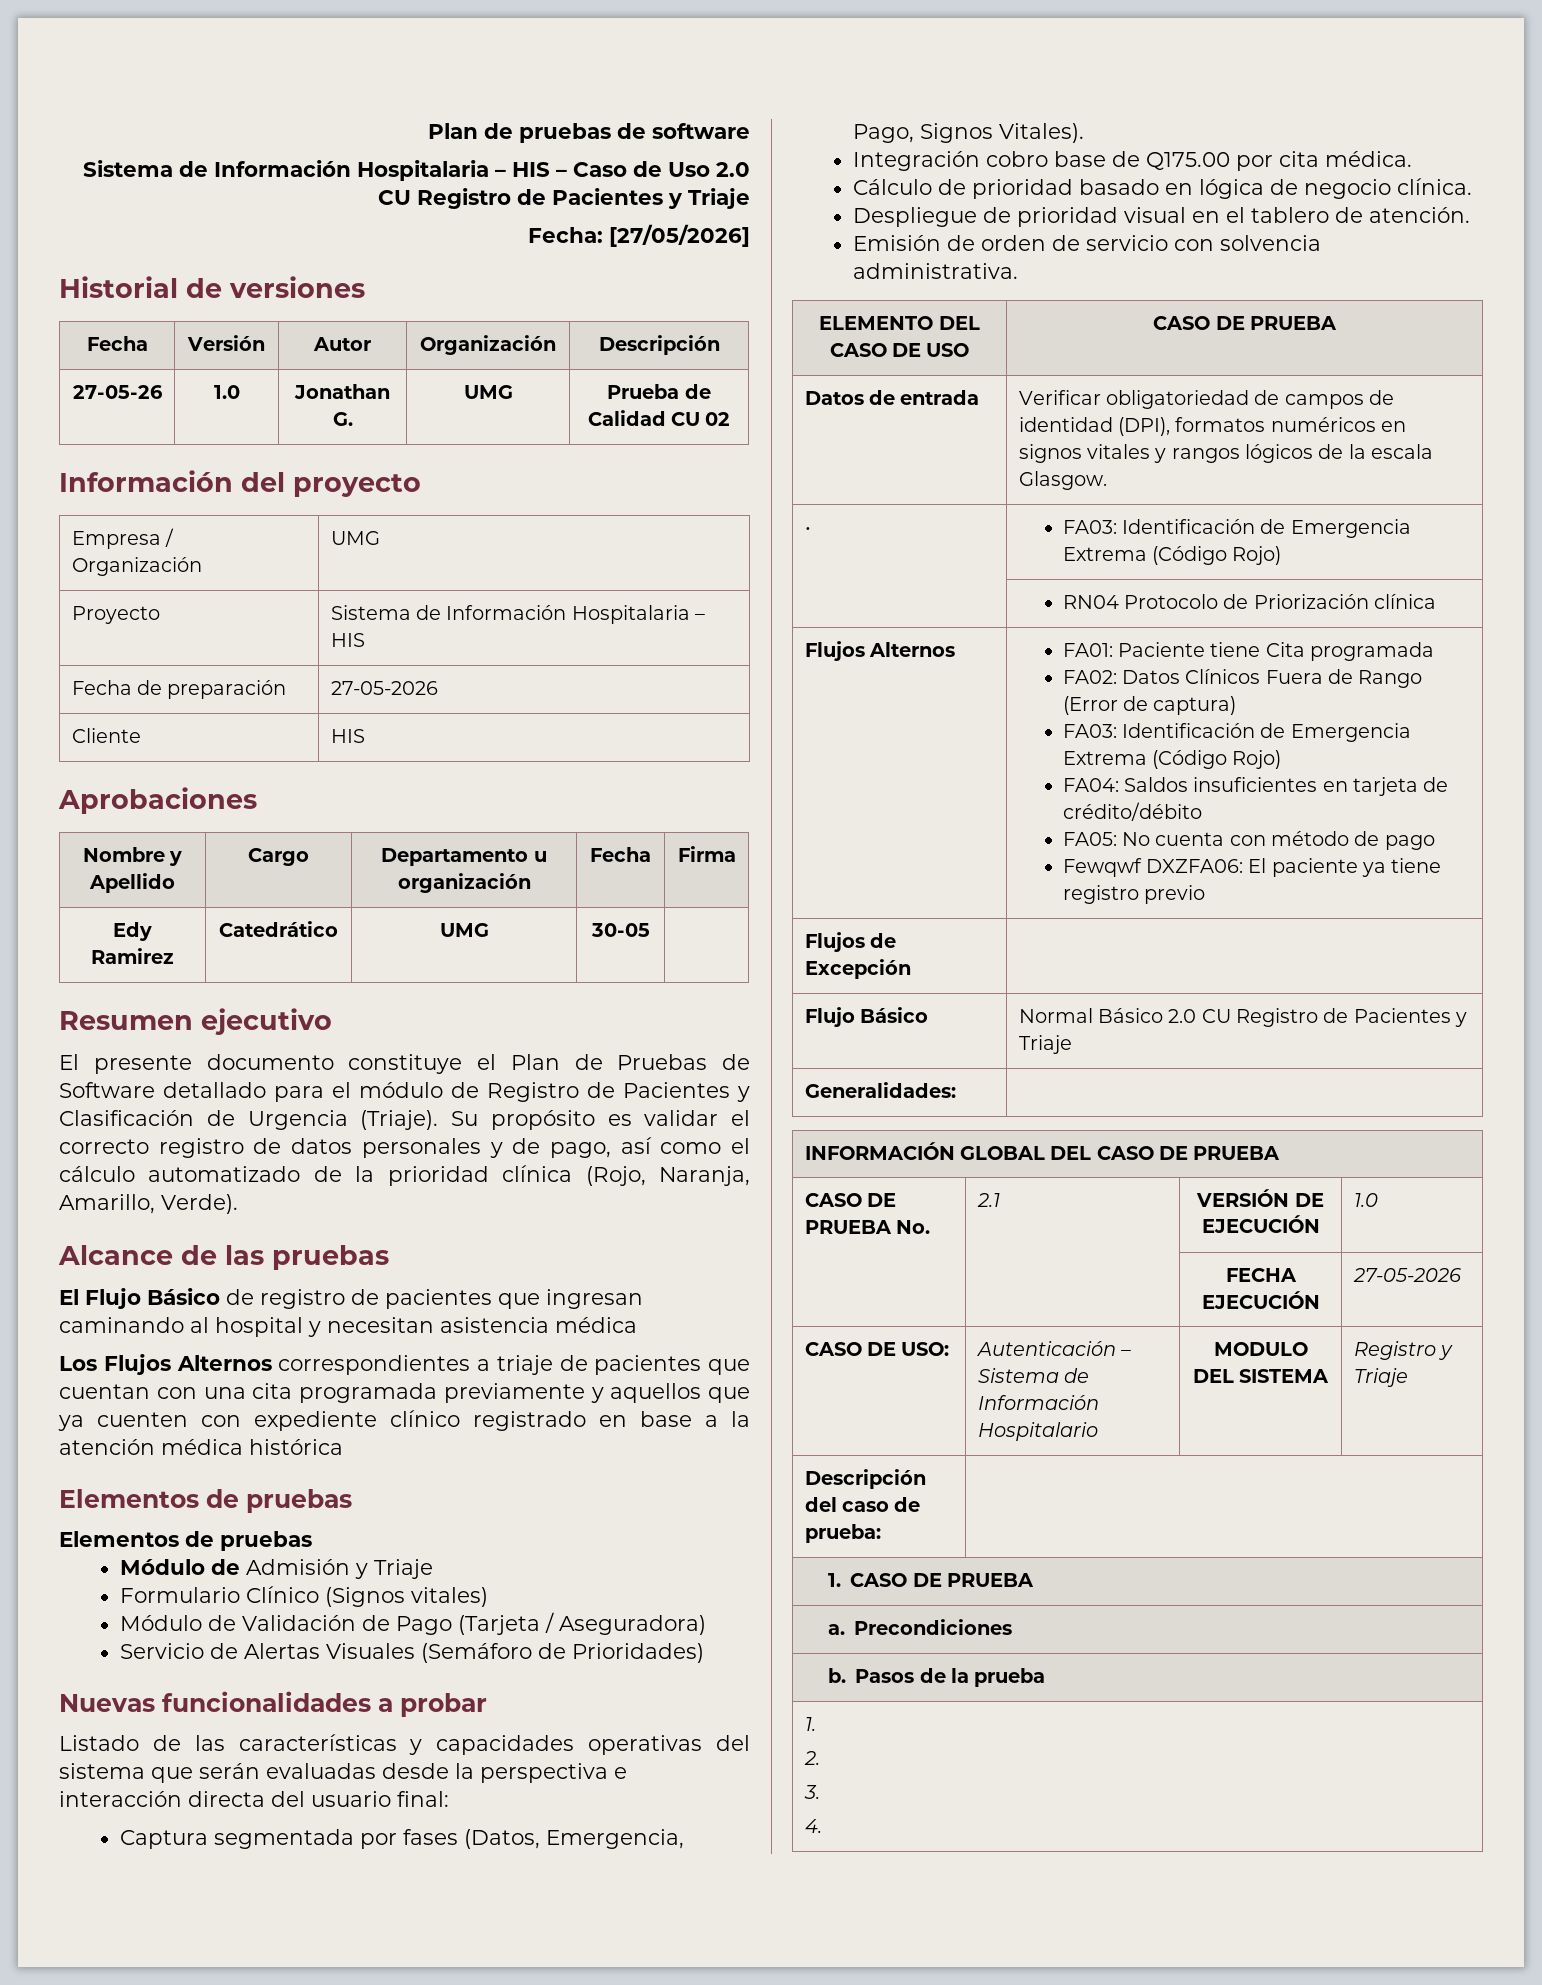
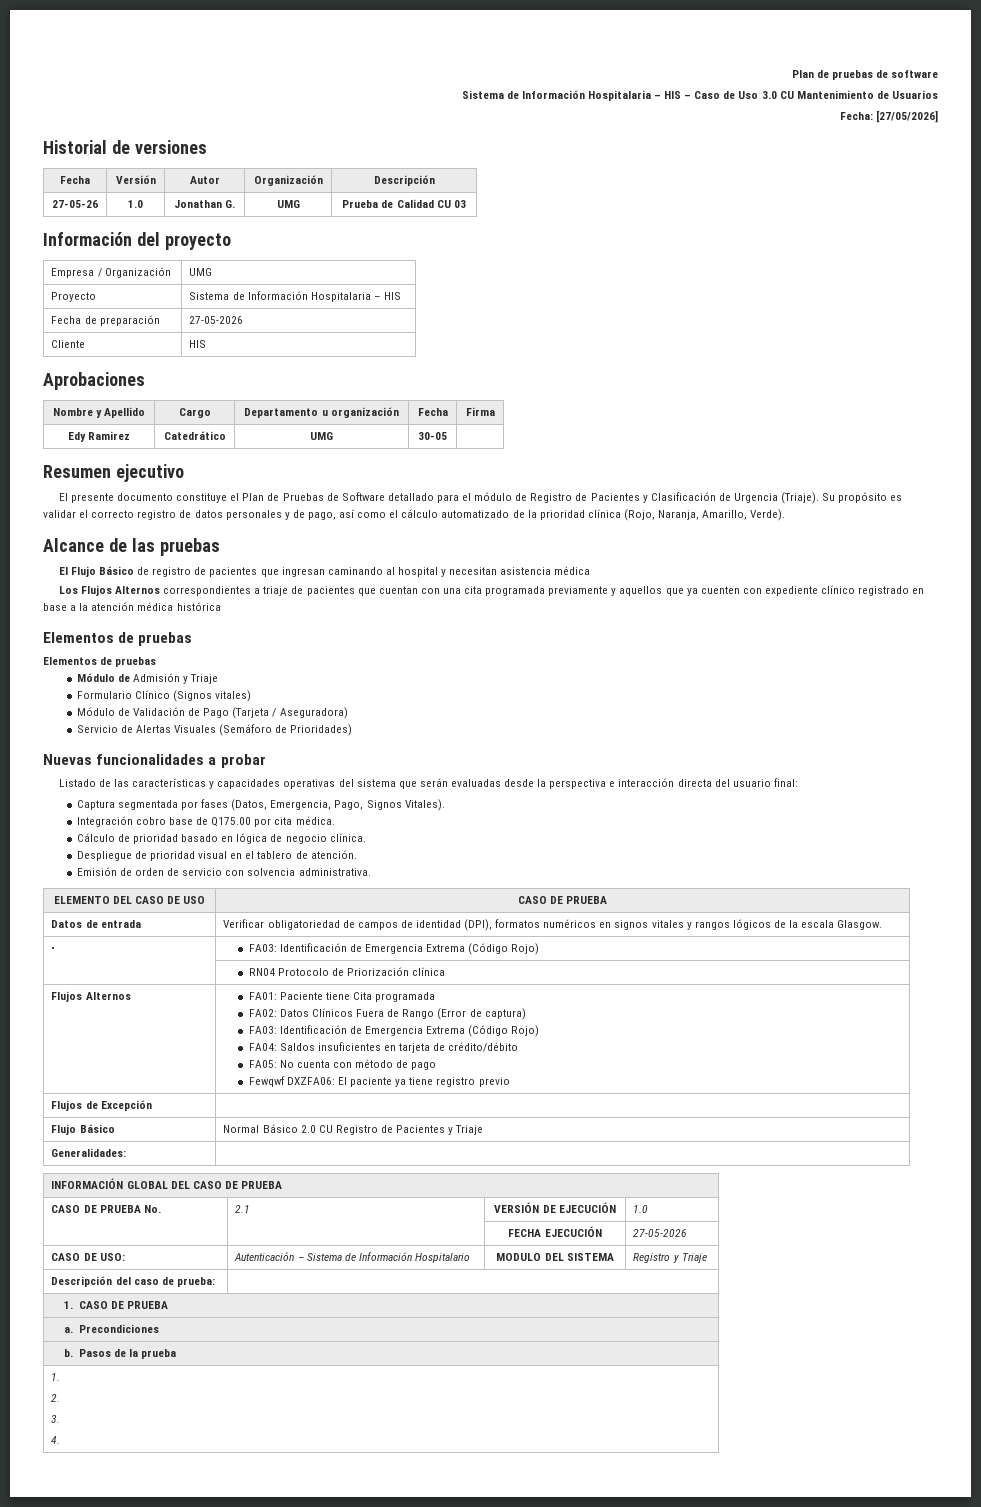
[716,162,750,177] [378,188,750,209] 2.0 CU Registro de Pacientes y Triaje -> [761,90,939,99] 3.0 CU Mantenimiento de Usuarios
[705,412,731,426] 02 -> [453,200,466,208] 03

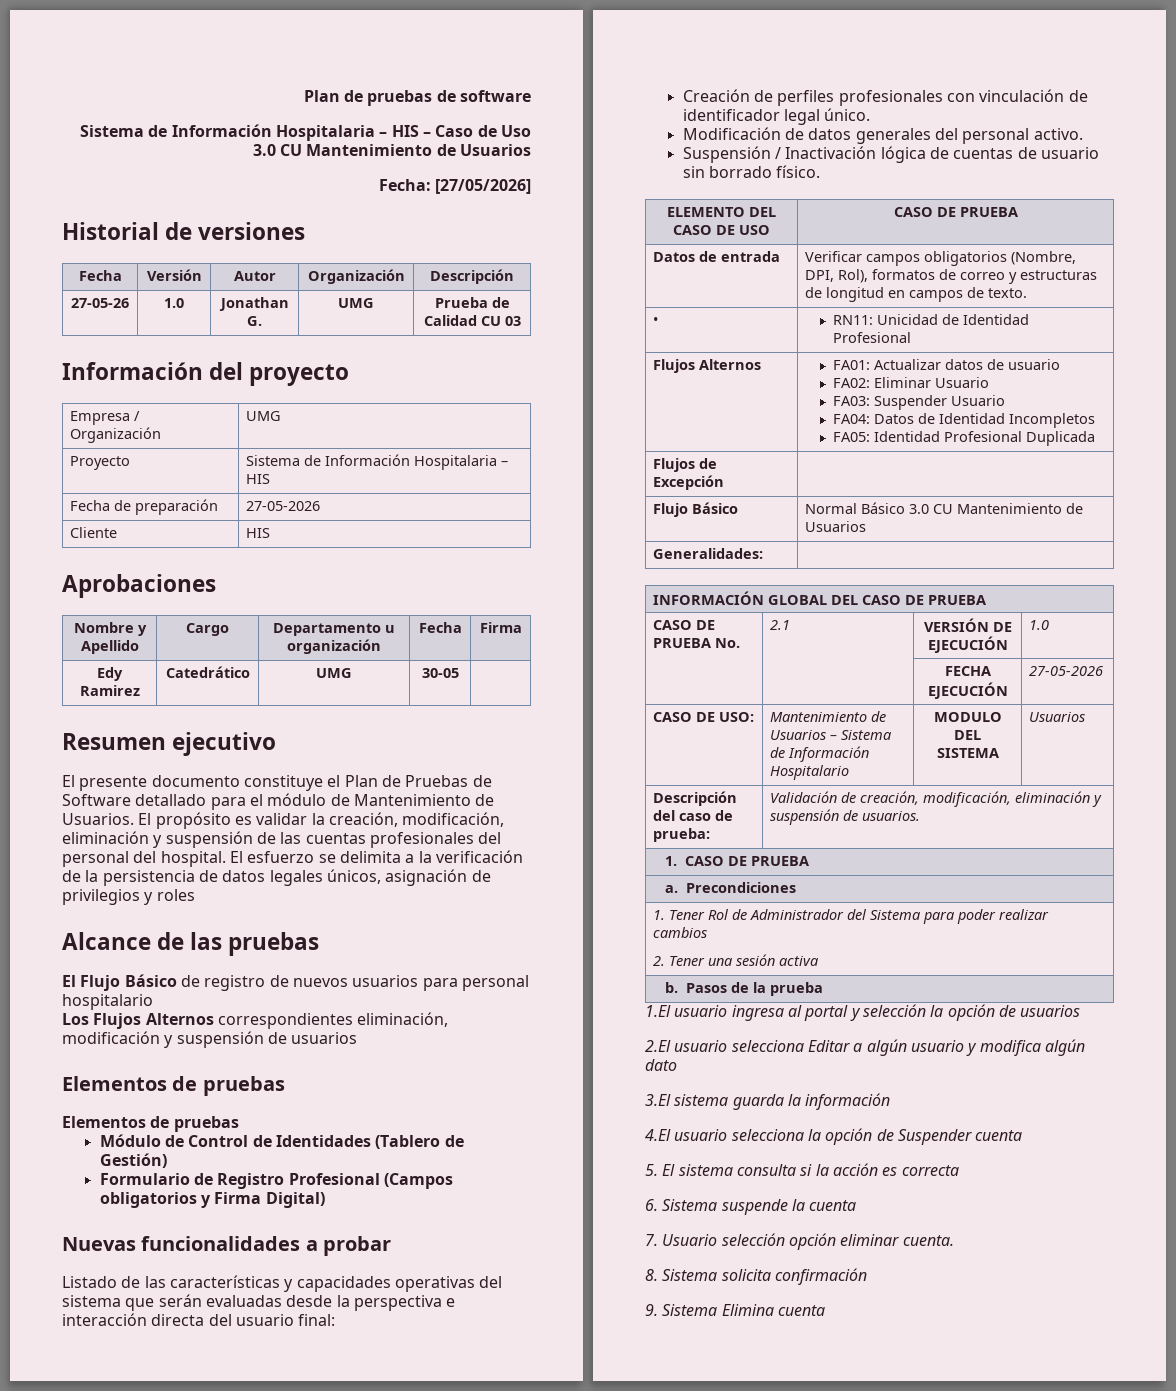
[530,492,903,504] [43,509,786,521] Registro de Pacientes y Clasificación de Urgencia (Triaje). Su propósito es validar el correcto registro de datos personales y de pago, así como el cálculo automatizado de la prioridad clínica (Rojo, Naranja, Amarillo, Verde). -> [353,794,495,806] [62,812,505,829] [62,831,502,848] [62,850,523,867] [62,869,491,886] [62,889,195,905] Mantenimiento de Usuarios. El propósito es validar la creación, modificación, eliminación y suspensión de las cuentas profesionales del personal del hospital. El esfuerzo se delimita a la verificación de la persistencia de datos legales únicos, asignación de privilegios y roles
[209,566,591,577] [58,585,925,596] [43,602,221,611] pacientes que ingresan caminando al hospital y necesitan asistencia médica // Los Flujos Alternos correspondientes a triaje de pacientes que cuentan con una cita programada previamente y aquellos que ya cuenten con expediente clínico registrado en base a la atención médica histórica -> [292,975,529,991] [62,994,153,1010] [62,1012,449,1029] [62,1031,358,1048] nuevos usuarios para personal hospitalario // Los Flujos Alternos correspondientes eliminación, modificación y suspensión de usuarios
[133,673,219,684] [76,690,252,702] [76,707,348,719] [76,724,353,736] Admisión y Triaje // Formulario Clínico (Signos vitales) // Módulo de Validación de Pago (Tarjeta / Aseguradora) // Servicio de Alertas Visuales (Semáforo de Prioridades) -> [188,1135,464,1149] [99,1153,167,1168] [99,1173,453,1189] [99,1192,325,1208] Control de Identidades (Tablero de Gestión) // Formulario de Registro Profesional (Campos obligatorios y Firma Digital)
[76,799,445,811] [76,816,335,827] [76,833,366,844] [76,850,357,861] [76,867,371,876] Captura segmentada por fases (Datos, Emergencia, Pago, Signos Vitales). // Integración cobro base de Q175.00 por cita médica. // Cálculo de prioridad basado en lógica de negocio clínica. // Despliegue de prioridad visual en el tablero de atención. // Emisión de orden de servicio con solvencia administrativa. -> [682,89,1088,106] [682,108,871,125] [682,127,1083,144] [682,146,1099,163] [682,165,821,178] Creación de perfiles profesionales con vinculación de identificador legal único. // Modificación de datos generales del personal activo. // Suspensión / Inactivación lógica de cuentas de usuario sin borrado físico.
[267,919,883,931] [51,946,56,952] [248,943,540,955] [248,967,446,976] [51,991,131,1002] [248,992,436,1002] [248,1008,526,1020] [248,1025,540,1037] [248,1042,519,1053] [248,1059,437,1070] [248,1076,510,1087] obligatoriedad de campos de identidad (DPI), formatos numéricos en signos vitales y rangos lógicos de la escala Glasgow. // • | FA03: Identificación de Emergencia Extrema (Código Rojo) // | RN04 Protocolo de Priorización clínica // Flujos Alternos | FA01: Paciente tiene Cita programada // FA02: Datos Clínicos Fuera de Rango (Error de captura) // FA03: Identificación de Emergencia Extrema (Código Rojo) // FA04: Saldos insuficientes en tarjeta de crédito/débito // FA05: No cuenta con método de pago // Fewqwf DXZFA06: El paciente ya tiene registro previo -> [866,251,1077,266] [805,269,1098,284] [805,287,1028,302] [653,317,659,325] [833,314,1030,325] [833,332,912,343] [653,359,762,373] [833,359,1061,370] [833,377,990,388] [833,395,1006,410] [833,413,1096,428] [833,431,1096,446] campos obligatorios (Nombre, DPI, Rol), formatos de correo y estructuras de longitud en campos de texto. // • | RN11: Unicidad de Identidad Profesional // Flujos Alternos | FA01: Actualizar datos de usuario // FA02: Eliminar Usuario // FA03: Suspender Usuario // FA04: Datos de Identidad Incompletos // FA05: Identidad Profesional Duplicada
[300,1125,484,1135] 2.0 CU Registro de Pacientes y Triaje -> [909,503,1084,514] [805,521,867,532] 3.0 CU Mantenimiento de Usuarios
[234,1252,295,1261] Autenticación -> [770,711,887,722] [770,730,827,740] Mantenimiento de Usuarios
[633,1253,707,1263] Registro y Triaje -> [1029,712,1086,722] Usuarios
(215, 1282) none -> [770,791,1103,807] [770,809,921,825] Validación de creación, modificación, eliminación y suspensión de usuarios.
(159, 1328) none -> [653,909,1050,924] [653,927,708,938] [653,954,819,966] // 1. Tener Rol de Administrador del Sistema para poder realizar cambios // 2. Tener una sesión activa
[51,1373,61,1381] [51,1394,61,1402] [51,1415,61,1423] [51,1436,61,1444] // 1. // 2. // 3. // 4. -> [645,1004,1081,1021] [645,1039,1085,1056] [645,1059,677,1071] [645,1093,891,1110] [645,1128,1023,1145] [645,1163,959,1176] [645,1199,857,1215] [645,1233,954,1250] [645,1268,867,1285] [645,1304,825,1316] // 1.El usuario ingresa al portal y selección la opción de usuarios // 2.El usuario selecciona Editar a algún usuario y modifica algún dato // 3.El sistema guarda la información // 4.El usuario selecciona la opción de Suspender cuenta // 5. El sistema consulta si la acción es correcta // 6. Sistema suspende la cuenta // 7. Usuario selección opción eliminar cuenta. // 8. Sistema solicita confirmación // 9. Sistema Elimina cuenta

